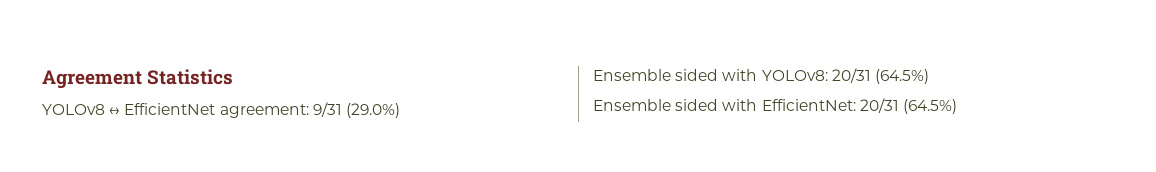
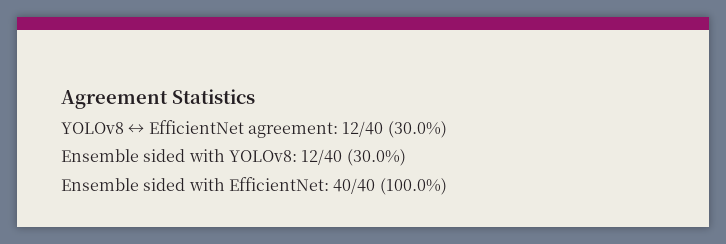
[312,102,400,118] 9/31 (29.0%) -> [342,121,447,138] 12/40 (30.0%)
[831,68,929,84] 20/31 (64.5%) -> [301,149,406,166] 12/40 (30.0%)
[859,98,957,114] 20/31 (64.5%) -> [333,178,447,195] 40/40 (100.0%)

